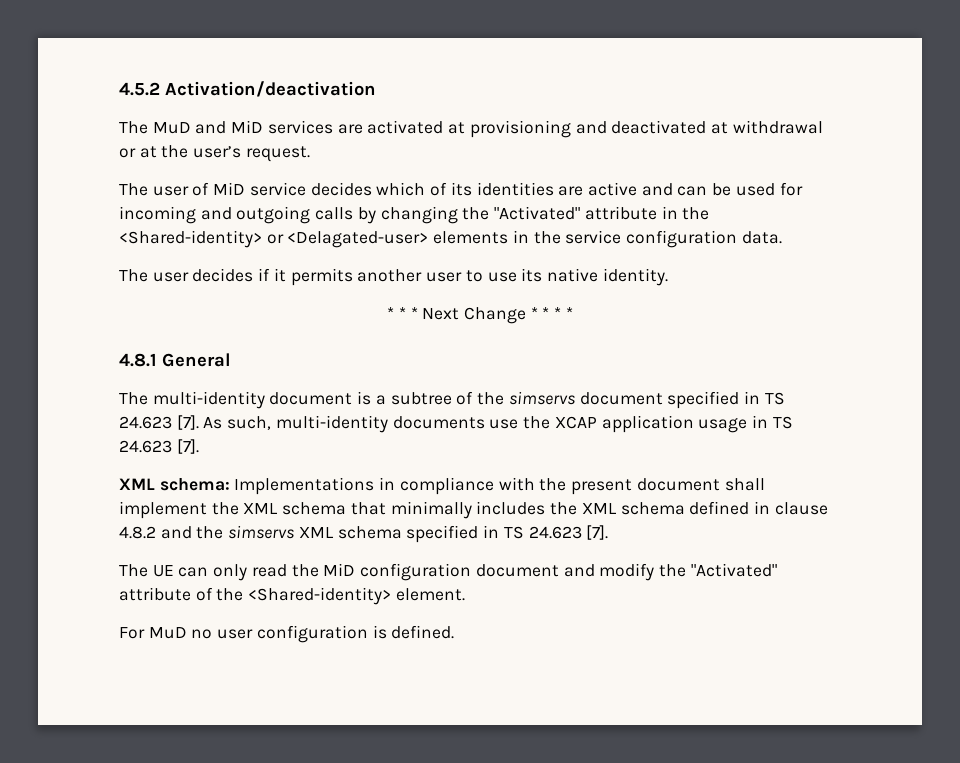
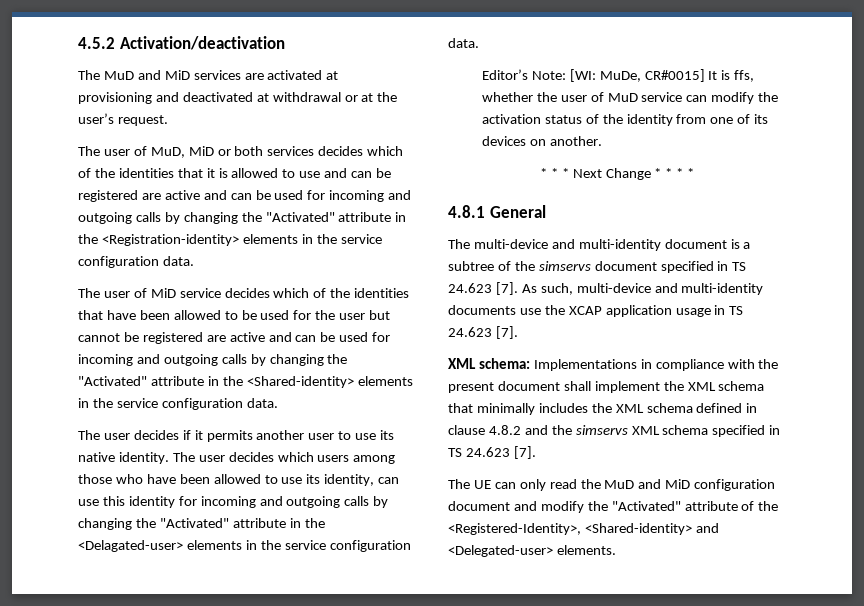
(310, 154) none -> [78,146,404,158] [78,168,392,178] [78,190,412,202] [78,212,407,224] [78,234,382,246] [78,256,194,268] // The user of MuD, MiD or both services decides which of the identities that it is allowed to use and can be registered are active and can be used for incoming and outgoing calls by changing the "Activated" attribute in the <Registration-identity> elements in the service configuration data.
[450,182,554,196] its identities -> [330,288,410,298] [78,310,391,320] [78,332,203,344] the identities that have been allowed to be used for the user but cannot be registered
[266,231,429,248] or <Delagated-user> -> (354, 382) none
(668, 277) none -> [172,452,396,464] [78,474,400,486] [78,496,389,508] [78,518,325,530] [78,540,411,552] [448,38,479,48] [481,69,755,82] [481,92,779,104] [481,114,769,126] [481,136,602,146] The user decides which users among those who have been allowed to use its identity, can use this identity for incoming and outgoing calls by changing the "Activated" attribute in the <Delagated-user> elements in the service configuration data. // Editor’s Note: [WI: MuDe, CR#0015] It is ffs, whether the user of MuD service can modify the activation status of the identity from one of its devices on another.
(148, 398) none -> [473,239,575,249] multi-device and
(272, 423) none -> [576,283,678,293] multi-device and
(319, 570) none -> [604,479,662,489] MuD and
[248,587,465,605] [119,625,455,643] <Shared-identity> element. // For MuD no user configuration is defined. -> [448,523,719,535] [448,545,616,557] <Registered-Identity>, <Shared-identity> and <Delegated-user> elements.

